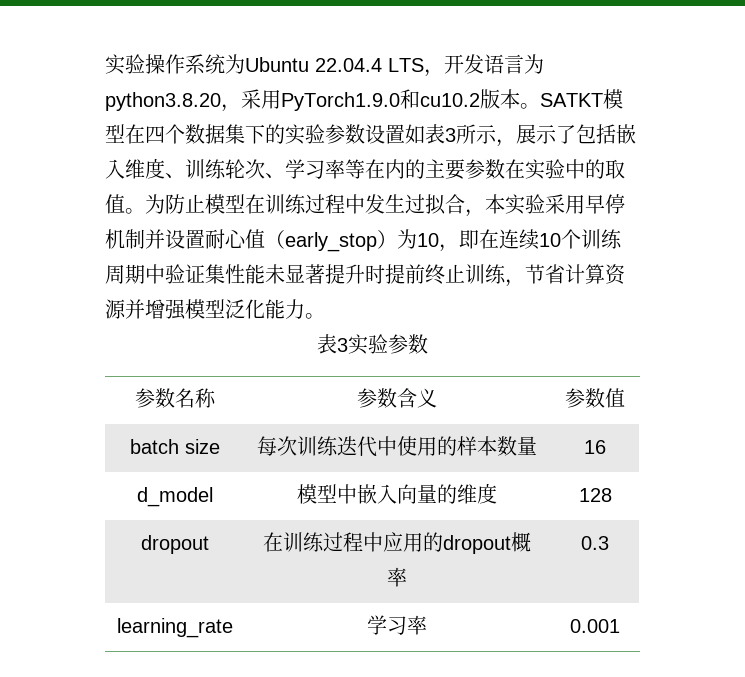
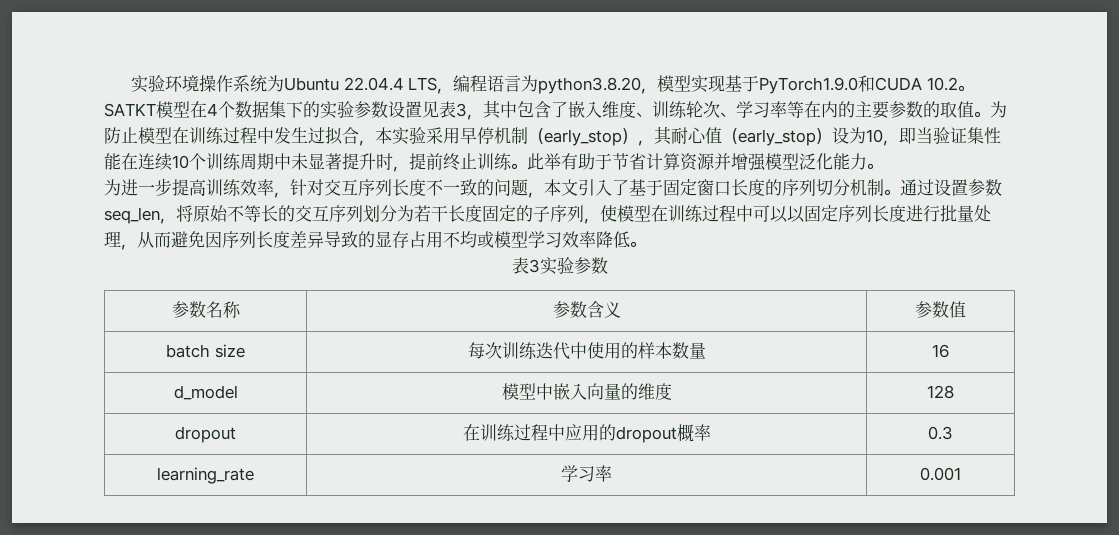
[105,54,145,75] 实验 -> [131,75,200,93] 实验环境
[444,54,484,74] 开发 -> [453,75,488,92] 编程
[241,89,520,111] 采用PyTorch1.9.0和cu10.2版本 -> [657,75,959,94] 模型实现基于PyTorch1.9.0和CUDA 10.2
[145,126,165,143] 四 -> [207,103,218,116] 4
[405,124,616,147] 如表3所示，展示了包括 -> [422,100,568,120] 见表3，其中包含了
[505,159,585,180] 在实验中 -> (923, 109) none
[145,229,205,249] 并设置 -> [528,126,672,146] （early_stop），其
(397, 239) none -> [832,127,849,144] 设
(479, 239) none -> [916,127,1001,144] [104,153,121,170] 当验证集性能
[165,264,265,284] 验证集性能 -> (291, 161) none
(385, 274) none -> [393,166,409,172] ，
[505,279,525,287] ， -> [511,153,612,170] 。此举有助于
(325, 316) none -> [104,178,1002,198] [104,205,991,224] [104,231,646,250] // 为进一步提高训练效率，针对交互序列长度不一致的问题，本文引入了基于固定窗口长度的序列切分机制。通过设置参数seq_len，将原始不等长的交互序列划分为若干长度固定的子序列，使模型在训练过程中可以以固定序列长度进行批量处理，从而避免因序列长度差异导致的显存占用不均或模型学习效率降低。

